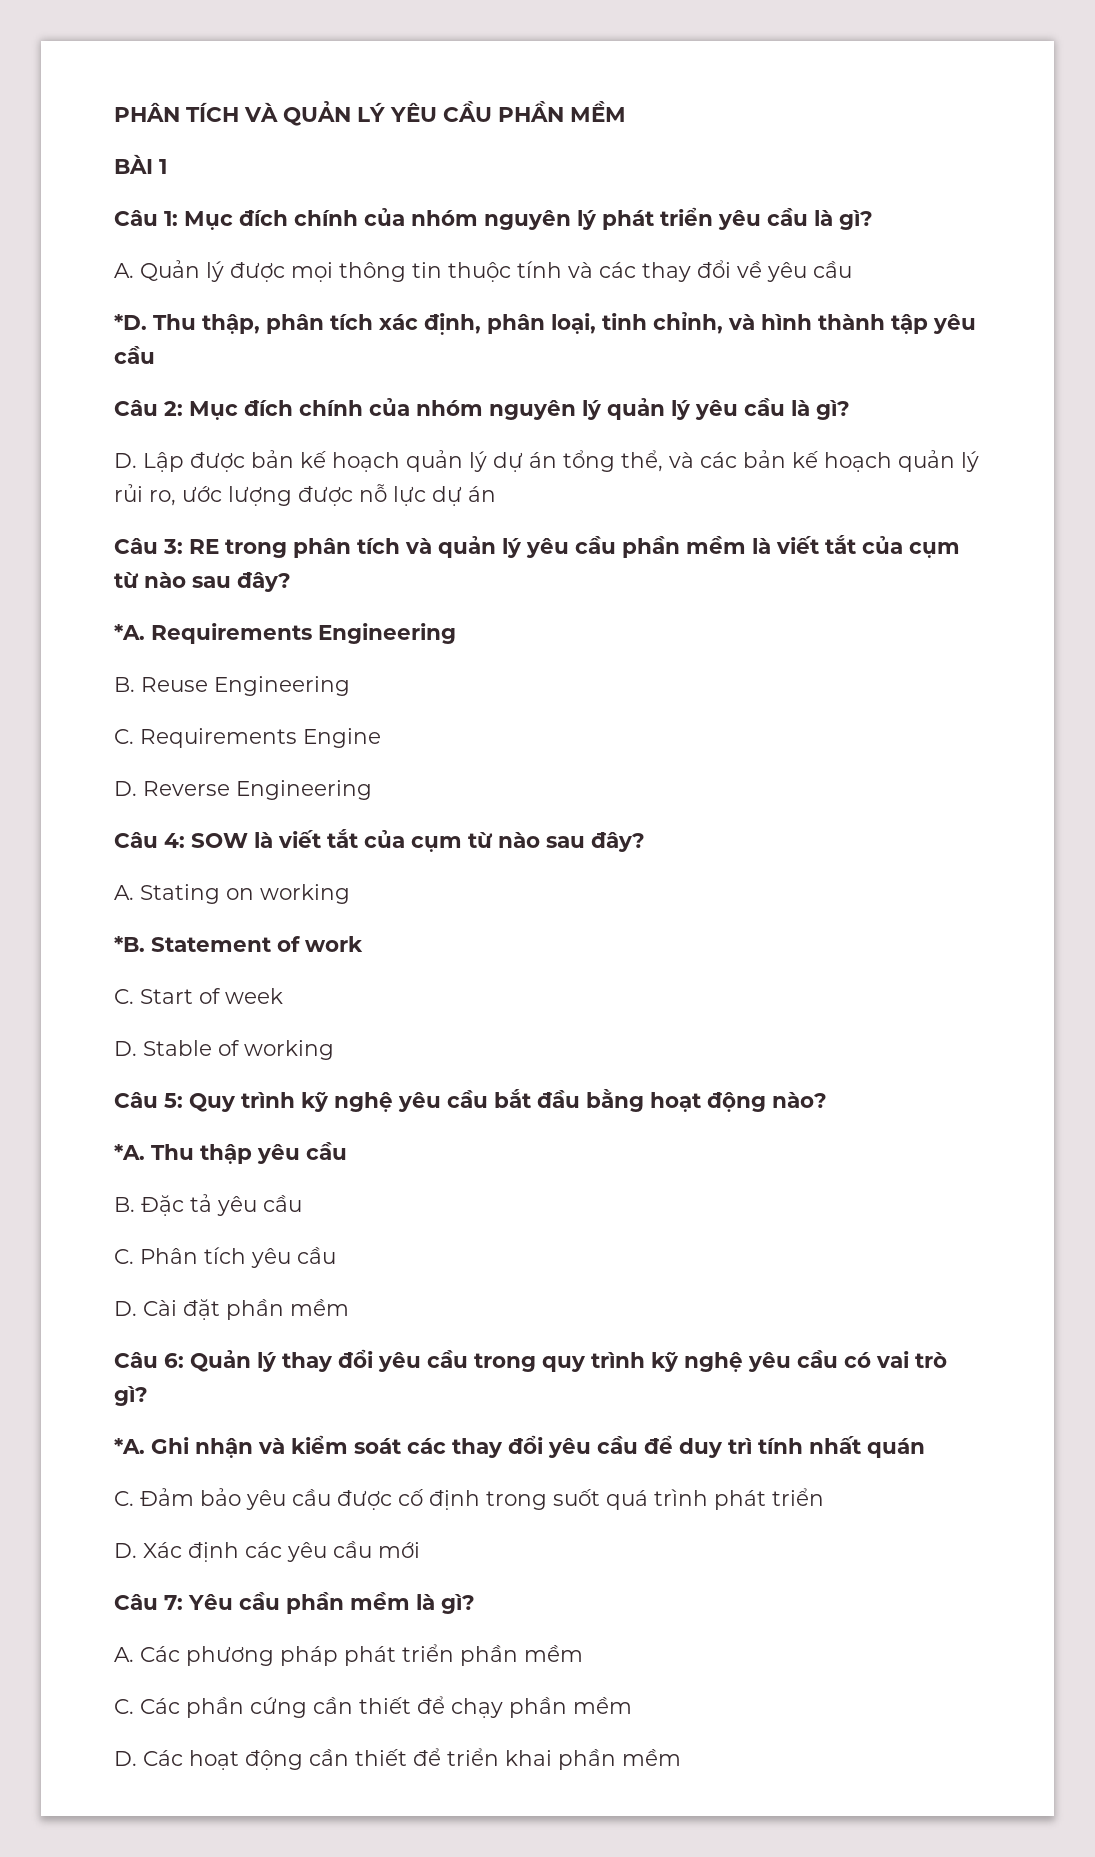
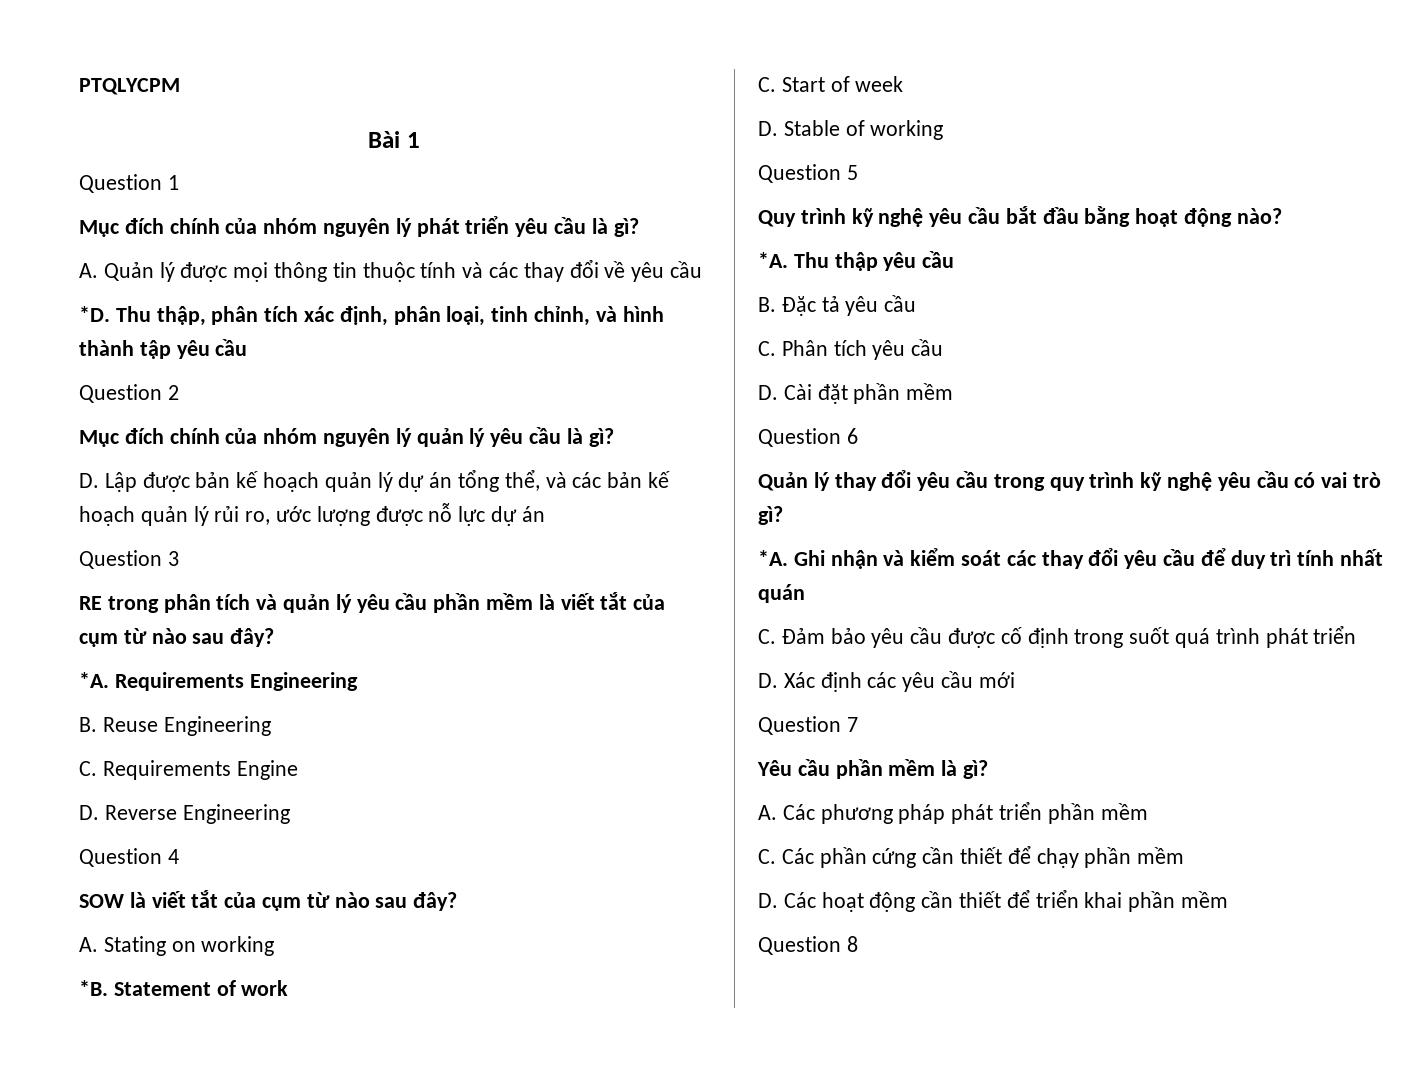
[114,101,626,126] [114,154,167,174] [114,210,178,226] PHÂN TÍCH VÀ QUẢN LÝ YÊU CẦU PHẦN MỀM // BÀI 1 // Câu 1: -> [79,78,180,95] [368,131,420,148] [79,174,179,193] PTQLYCPM // Bài 1 // Question 1 //
[114,400,183,416] Câu 2: -> [79,384,179,403] Question 2 //
[114,538,183,554] Câu 3: -> [79,550,179,569] Question 3 //
[114,832,185,848] Câu 4: -> [79,848,179,867] Question 4 //
[114,1092,183,1108] Câu 5: -> [758,164,858,183] Question 5 //
[114,1352,184,1368] Câu 6: -> [758,428,858,447] Question 6 //
[114,1594,183,1610] Câu 7: -> [758,716,858,735] Question 7 //
(681, 1757) none -> [758,936,858,955] // Question 8

